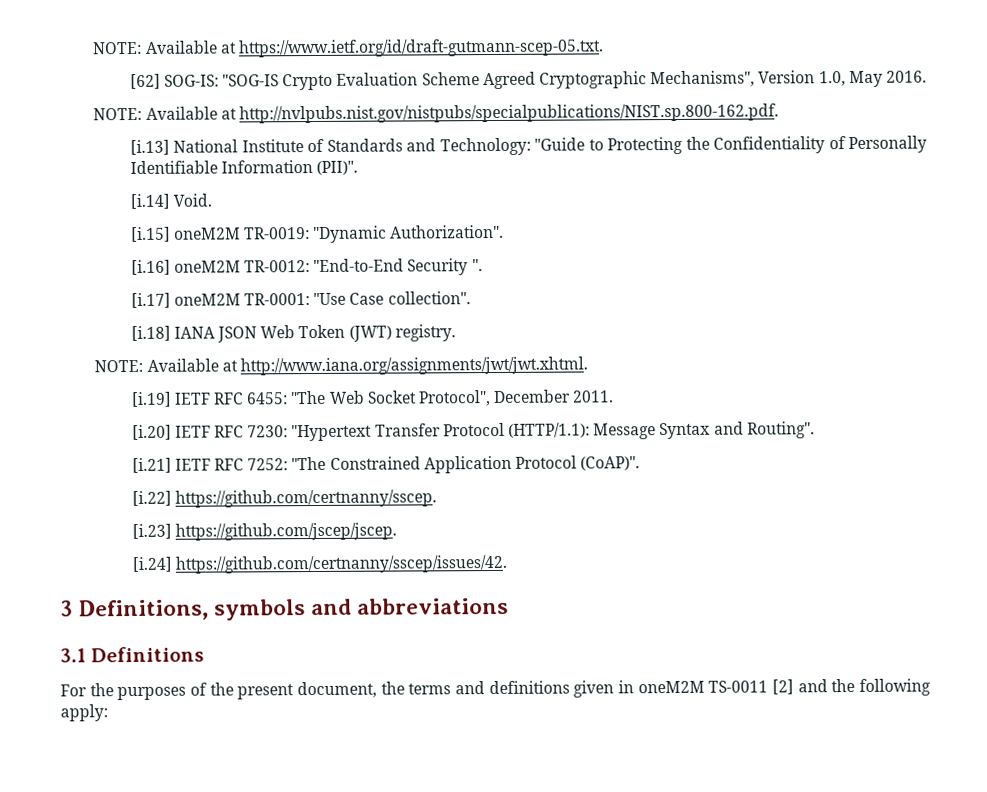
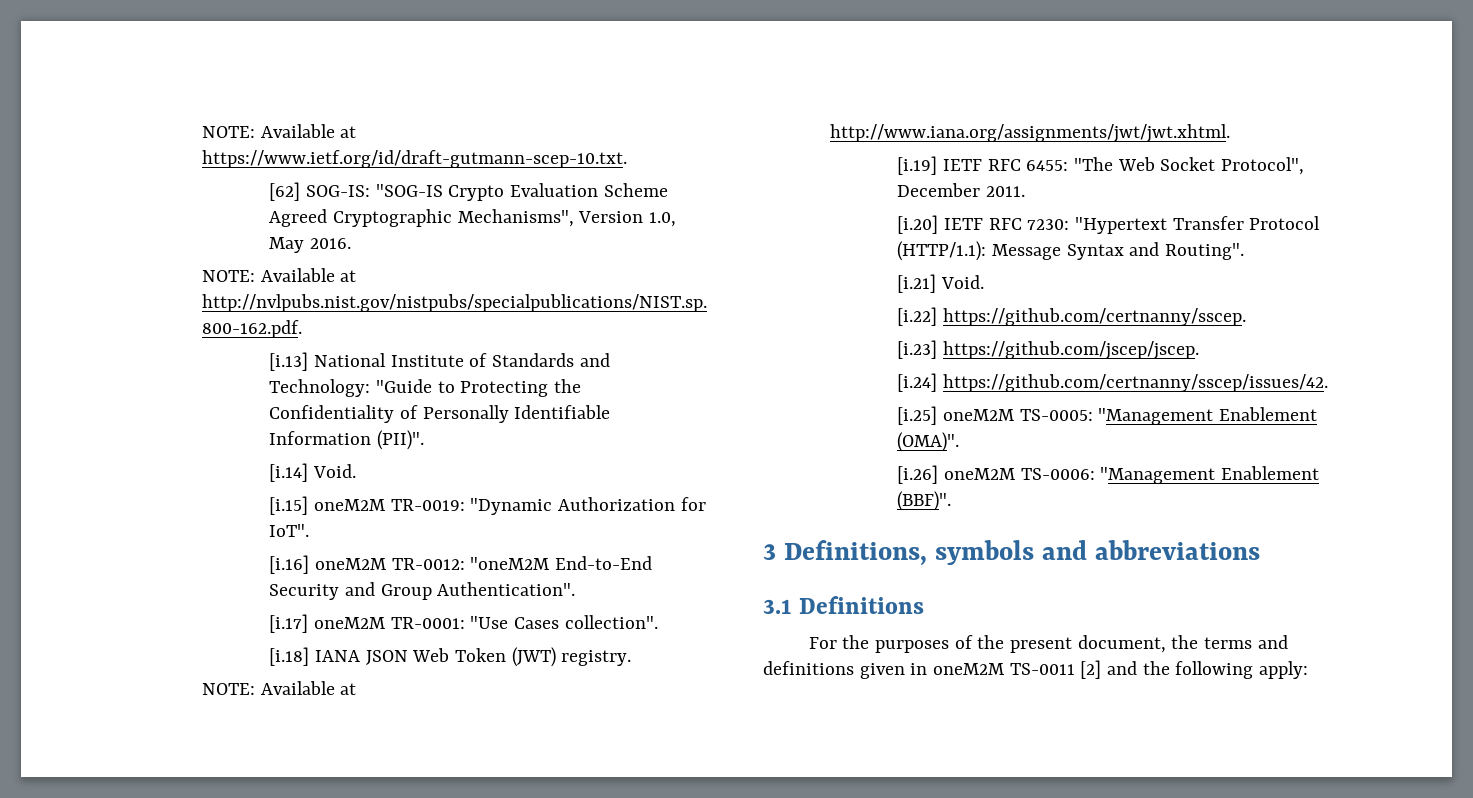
[93,38,604,58] NOTE: Available at https://www.ietf.org/id/draft-gutmann-scep-05.txt. -> [202,124,357,138] [202,150,628,168] NOTE: Available at https://www.ietf.org/id/draft-gutmann-scep-10.txt.
[390,224,505,239] Authorization". -> [557,497,706,511] [269,524,310,537] Authorization for IoT".
[313,258,483,276] "End-to-End Security ". -> [470,556,652,570] [269,582,576,600] "oneM2M End-to-End Security and Group Authentication".
[349,292,385,305] Case -> [513,617,559,629] Cases
[174,455,641,474] IETF RFC 7252: "The Constrained Application Protocol (CoAP)". -> [940,275,984,289] Void.
(507, 564) none -> [897,406,1317,425] [897,432,960,452] [897,465,1319,484] [897,491,952,511] // [i.25] oneM2M TS-0005: "Management Enablement (OMA)". // [i.26] oneM2M TS-0006: "Management Enablement (BBF)".

